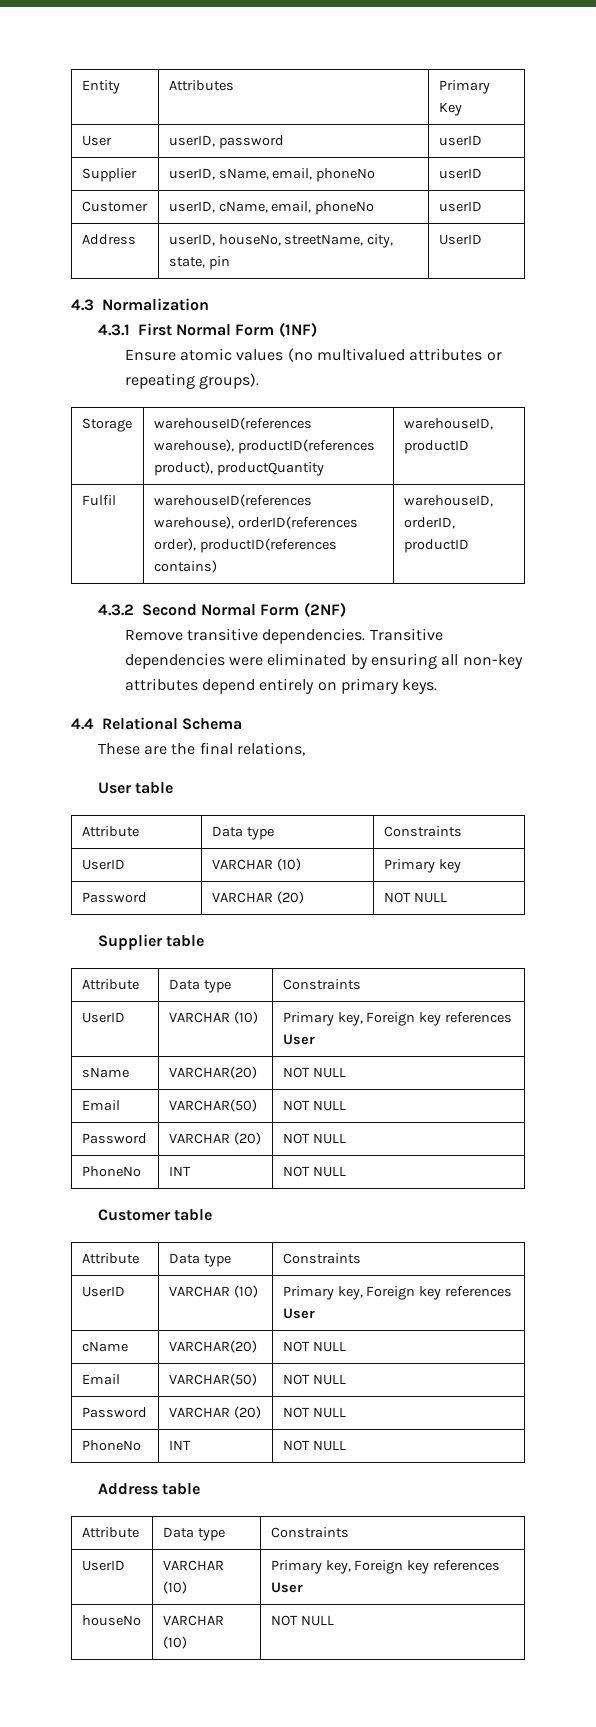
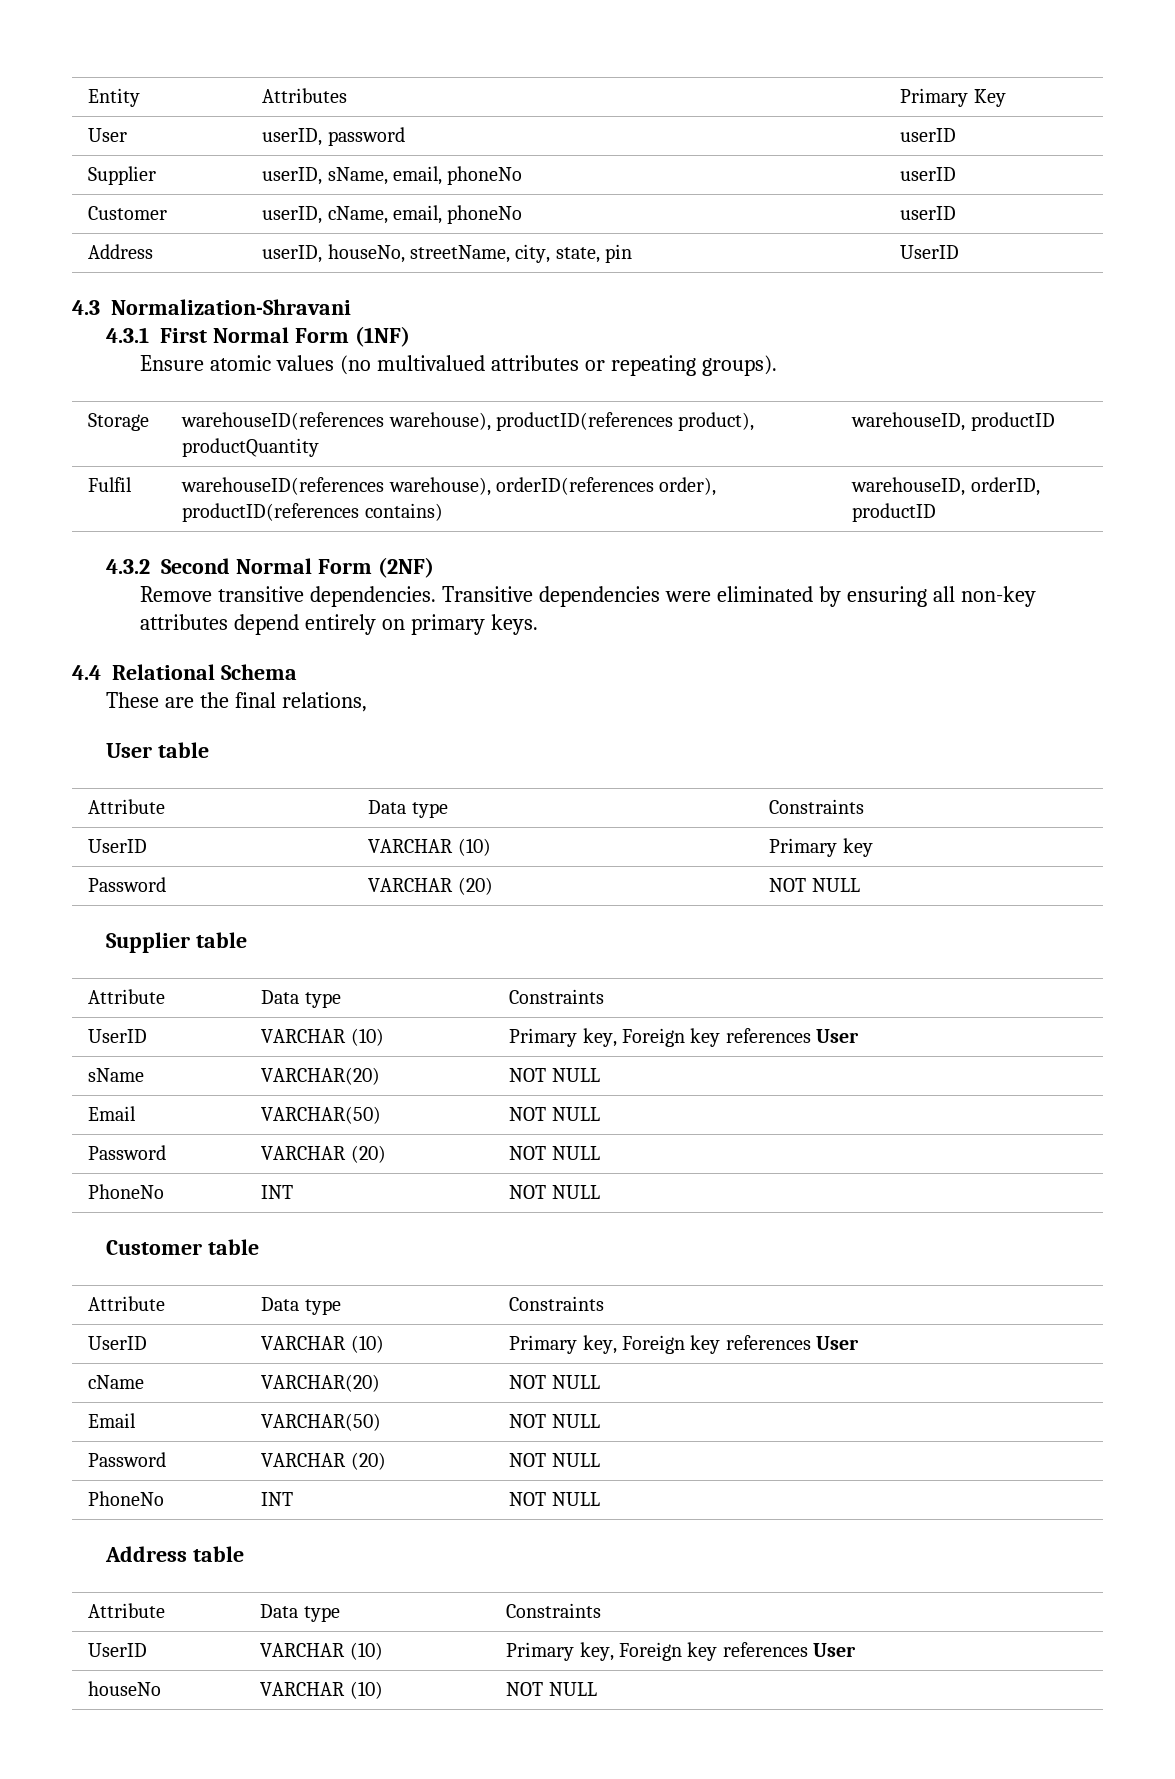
[102,298,209,311] Normalization -> [111,299,351,315] Normalization-Shravani

